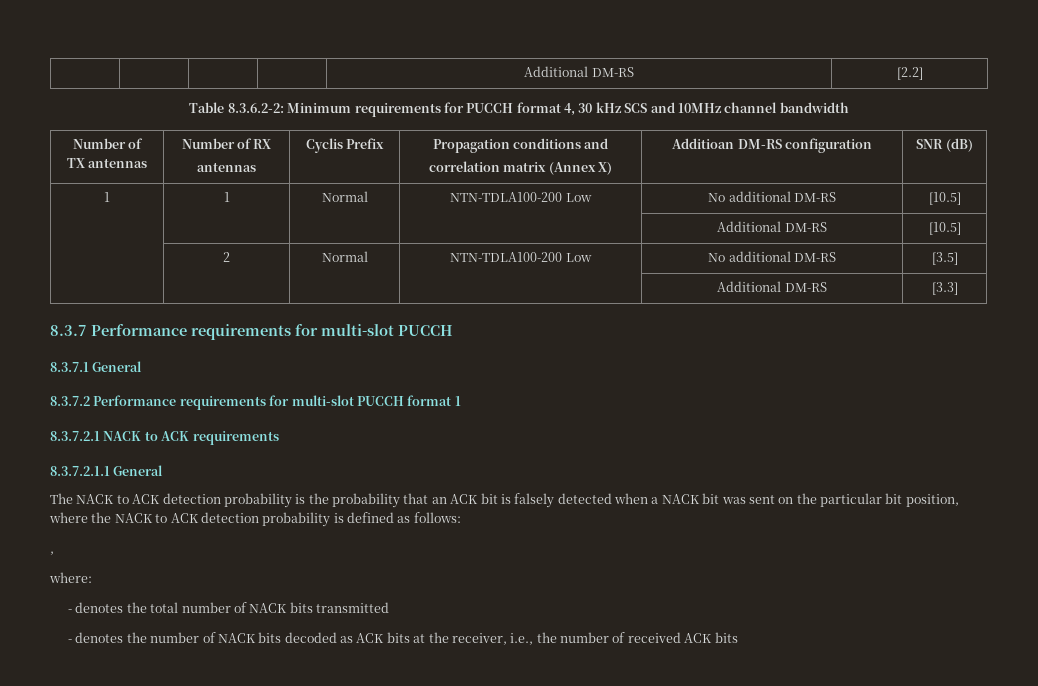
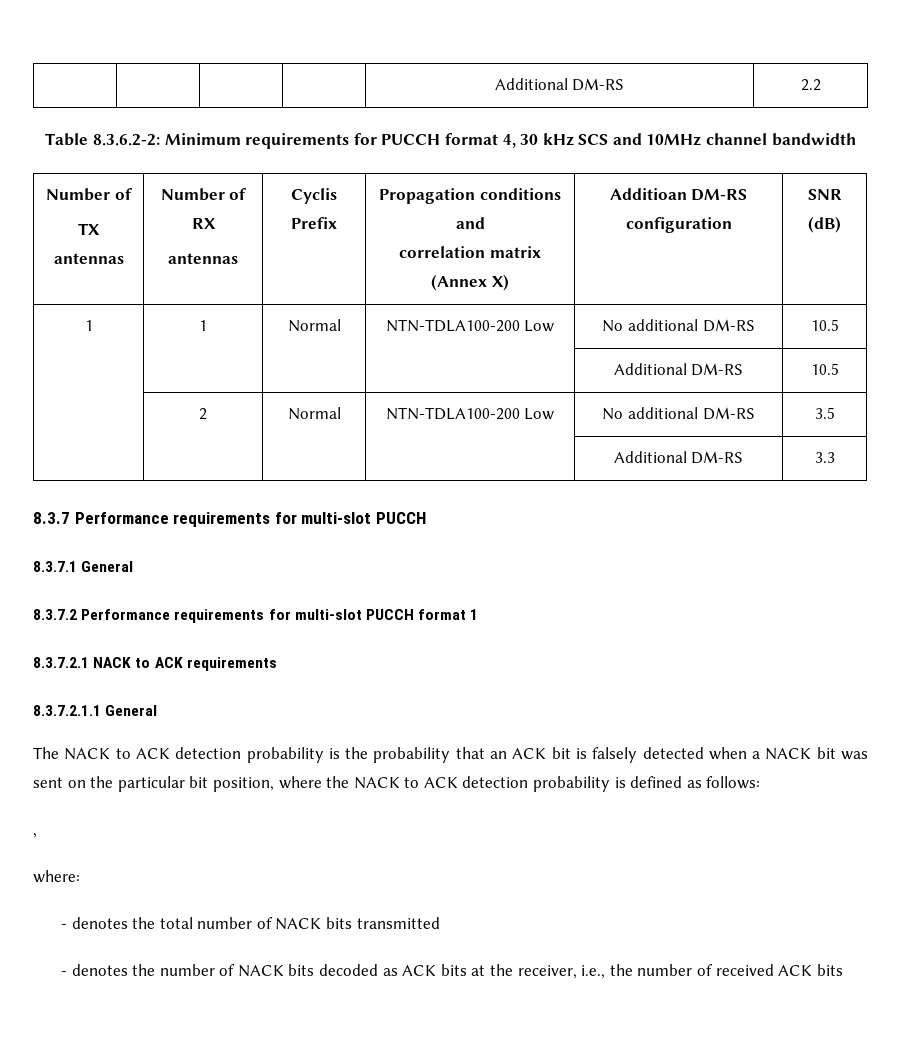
[524,66,634,77] [896,67,923,80] | | | | Additional DM-RS | [2.2] -> [494,78,625,91] [800,79,821,91] | | | | Additional DM-RS | 2.2
[928,192,961,205] [717,221,827,232] [928,222,961,235] [10.5] // | | | | Additional DM-RS | [10.5] -> [810,319,839,331] [613,363,744,376] [810,363,839,375] 10.5 // | | | | Additional DM-RS | 10.5
[931,252,958,265] [717,281,827,292] [931,282,958,295] [3.5] // | | | | Additional DM-RS | [3.3] -> [814,407,835,419] [613,451,744,464] [814,452,835,463] 3.5 // | | | | Additional DM-RS | 3.3

